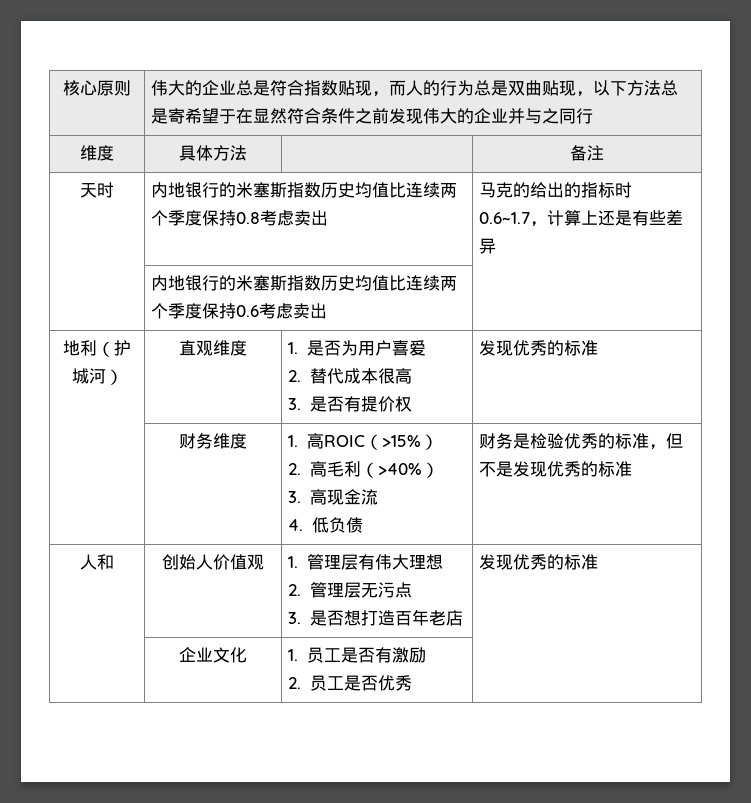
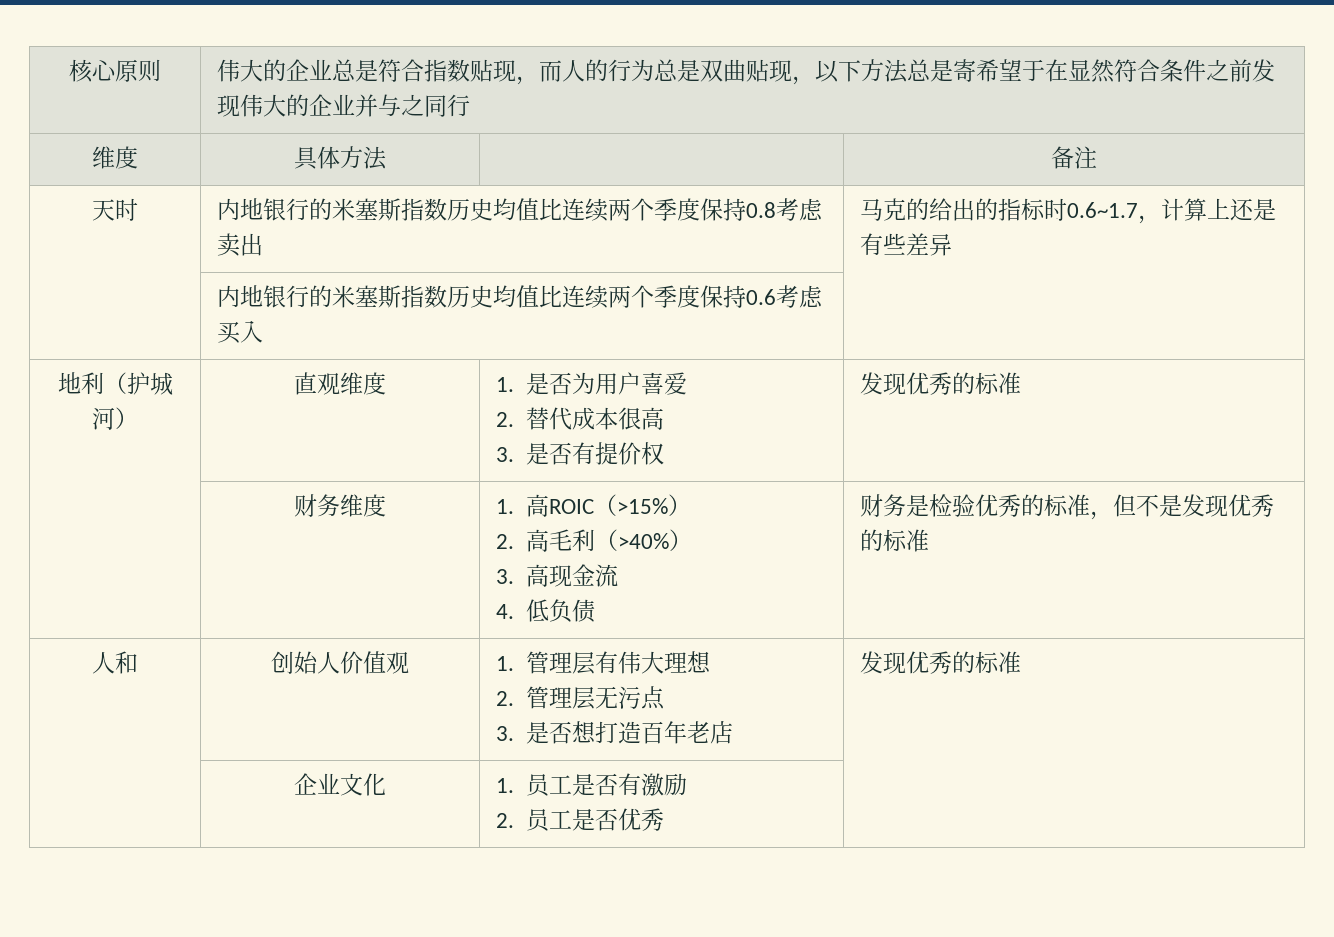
[293,303,328,319] 卖出 -> [217,320,264,344] 买入

